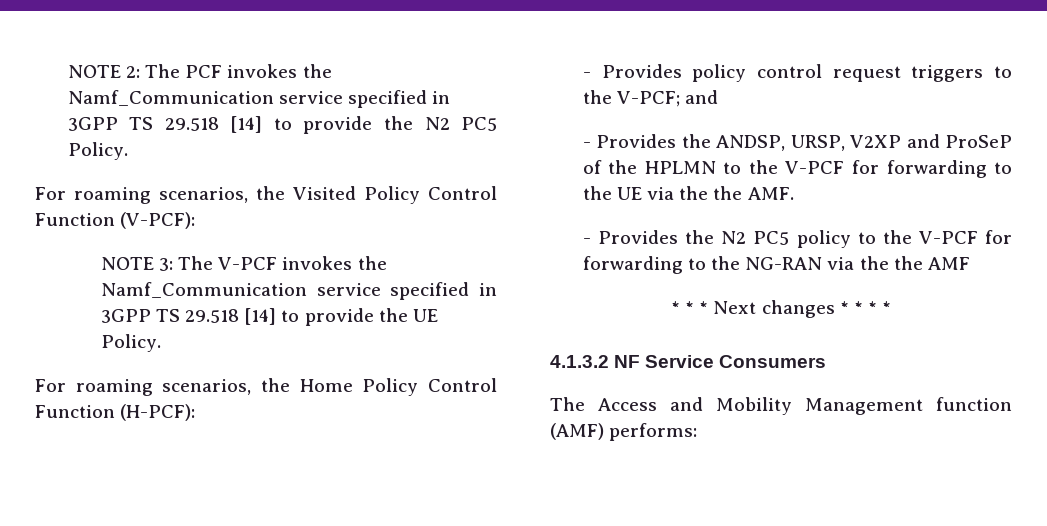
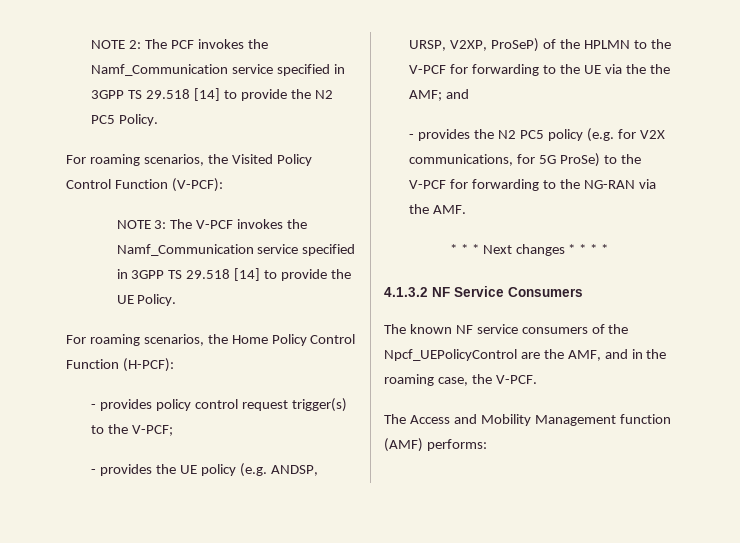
[601,64,682,78] Provides -> [100,399,153,411] provides
[911,65,984,82] triggers -> [291,398,347,412] trigger(s)
[685,90,719,104] [582,134,1012,151] and // - Provides the ANDSP, URSP, V2XP and ProSeP -> [91,463,318,477] [409,38,540,52] // - provides the UE policy (e.g. ANDSP, URSP, V2XP, ProSeP)
[747,187,794,200] [582,230,679,244] AMF. // - Provides -> [409,89,470,101] [409,129,471,141] AMF; and // - provides
(851, 239) none -> [586,128,665,142] [409,153,601,167] (e.g. for V2X communications, for 5G ProSe)
[893,256,970,270] the AMF -> [433,205,467,214] AMF.
(827, 361) none -> [384,324,629,334] [384,349,667,361] [384,374,537,386] // The known NF service consumers of the Npcf_UEPolicyControl are the AMF, and in the roaming case, the V-PCF.

